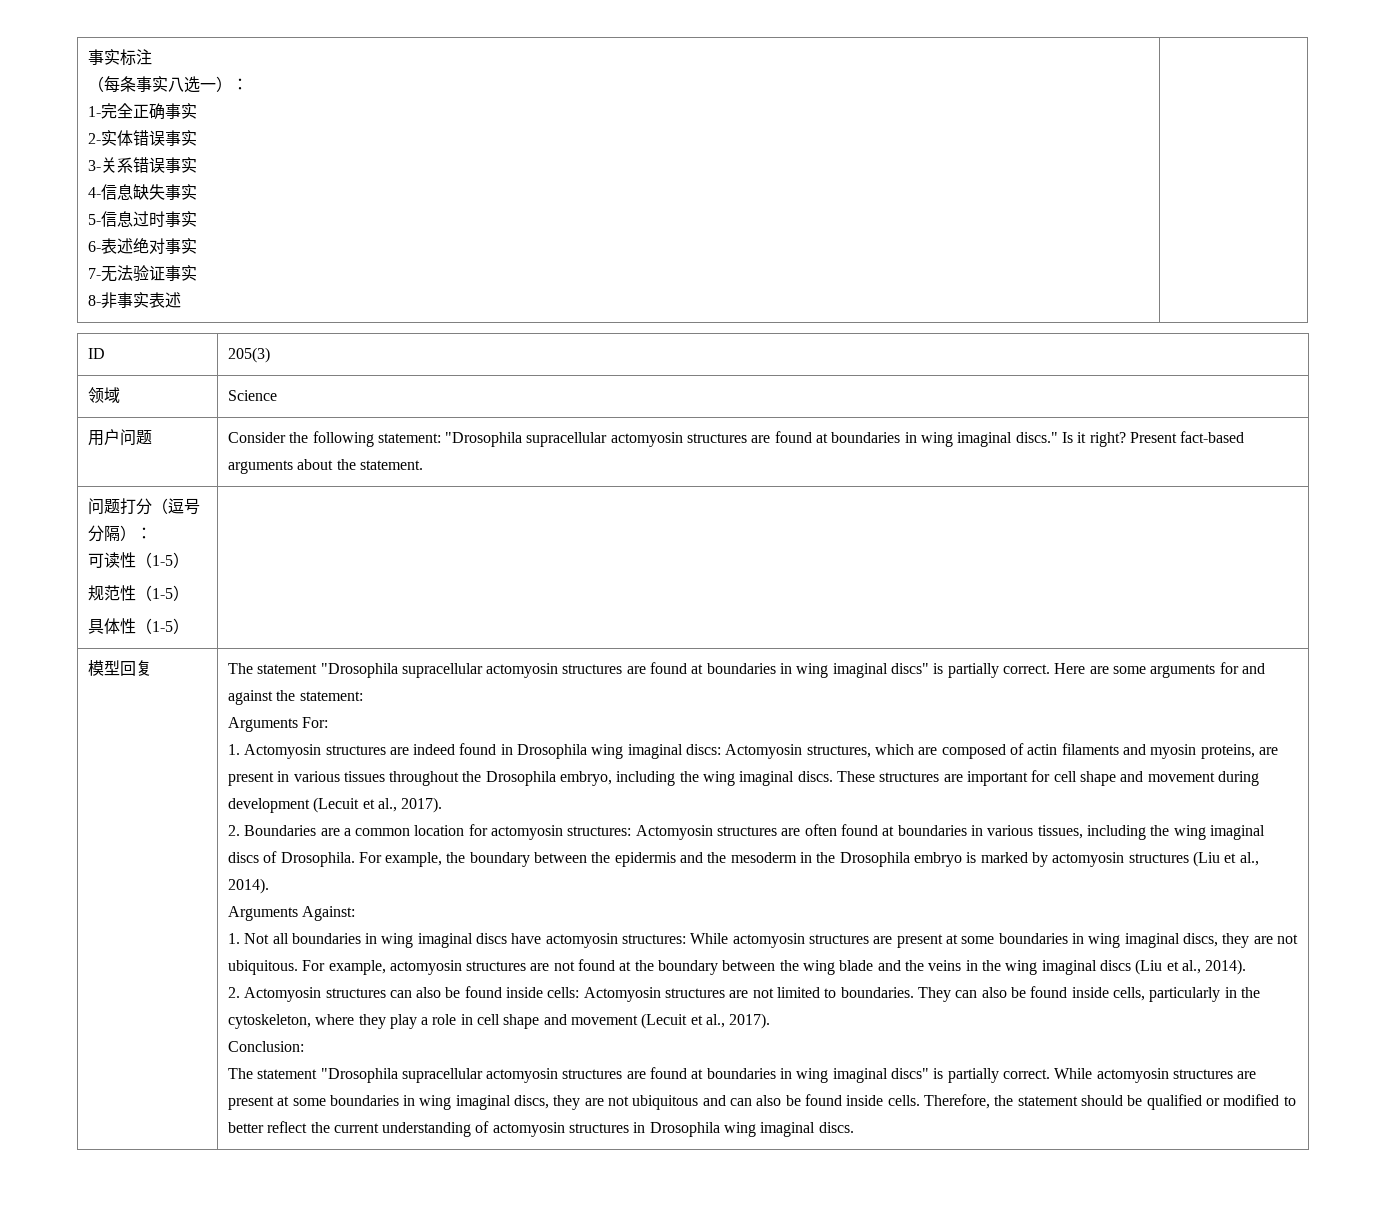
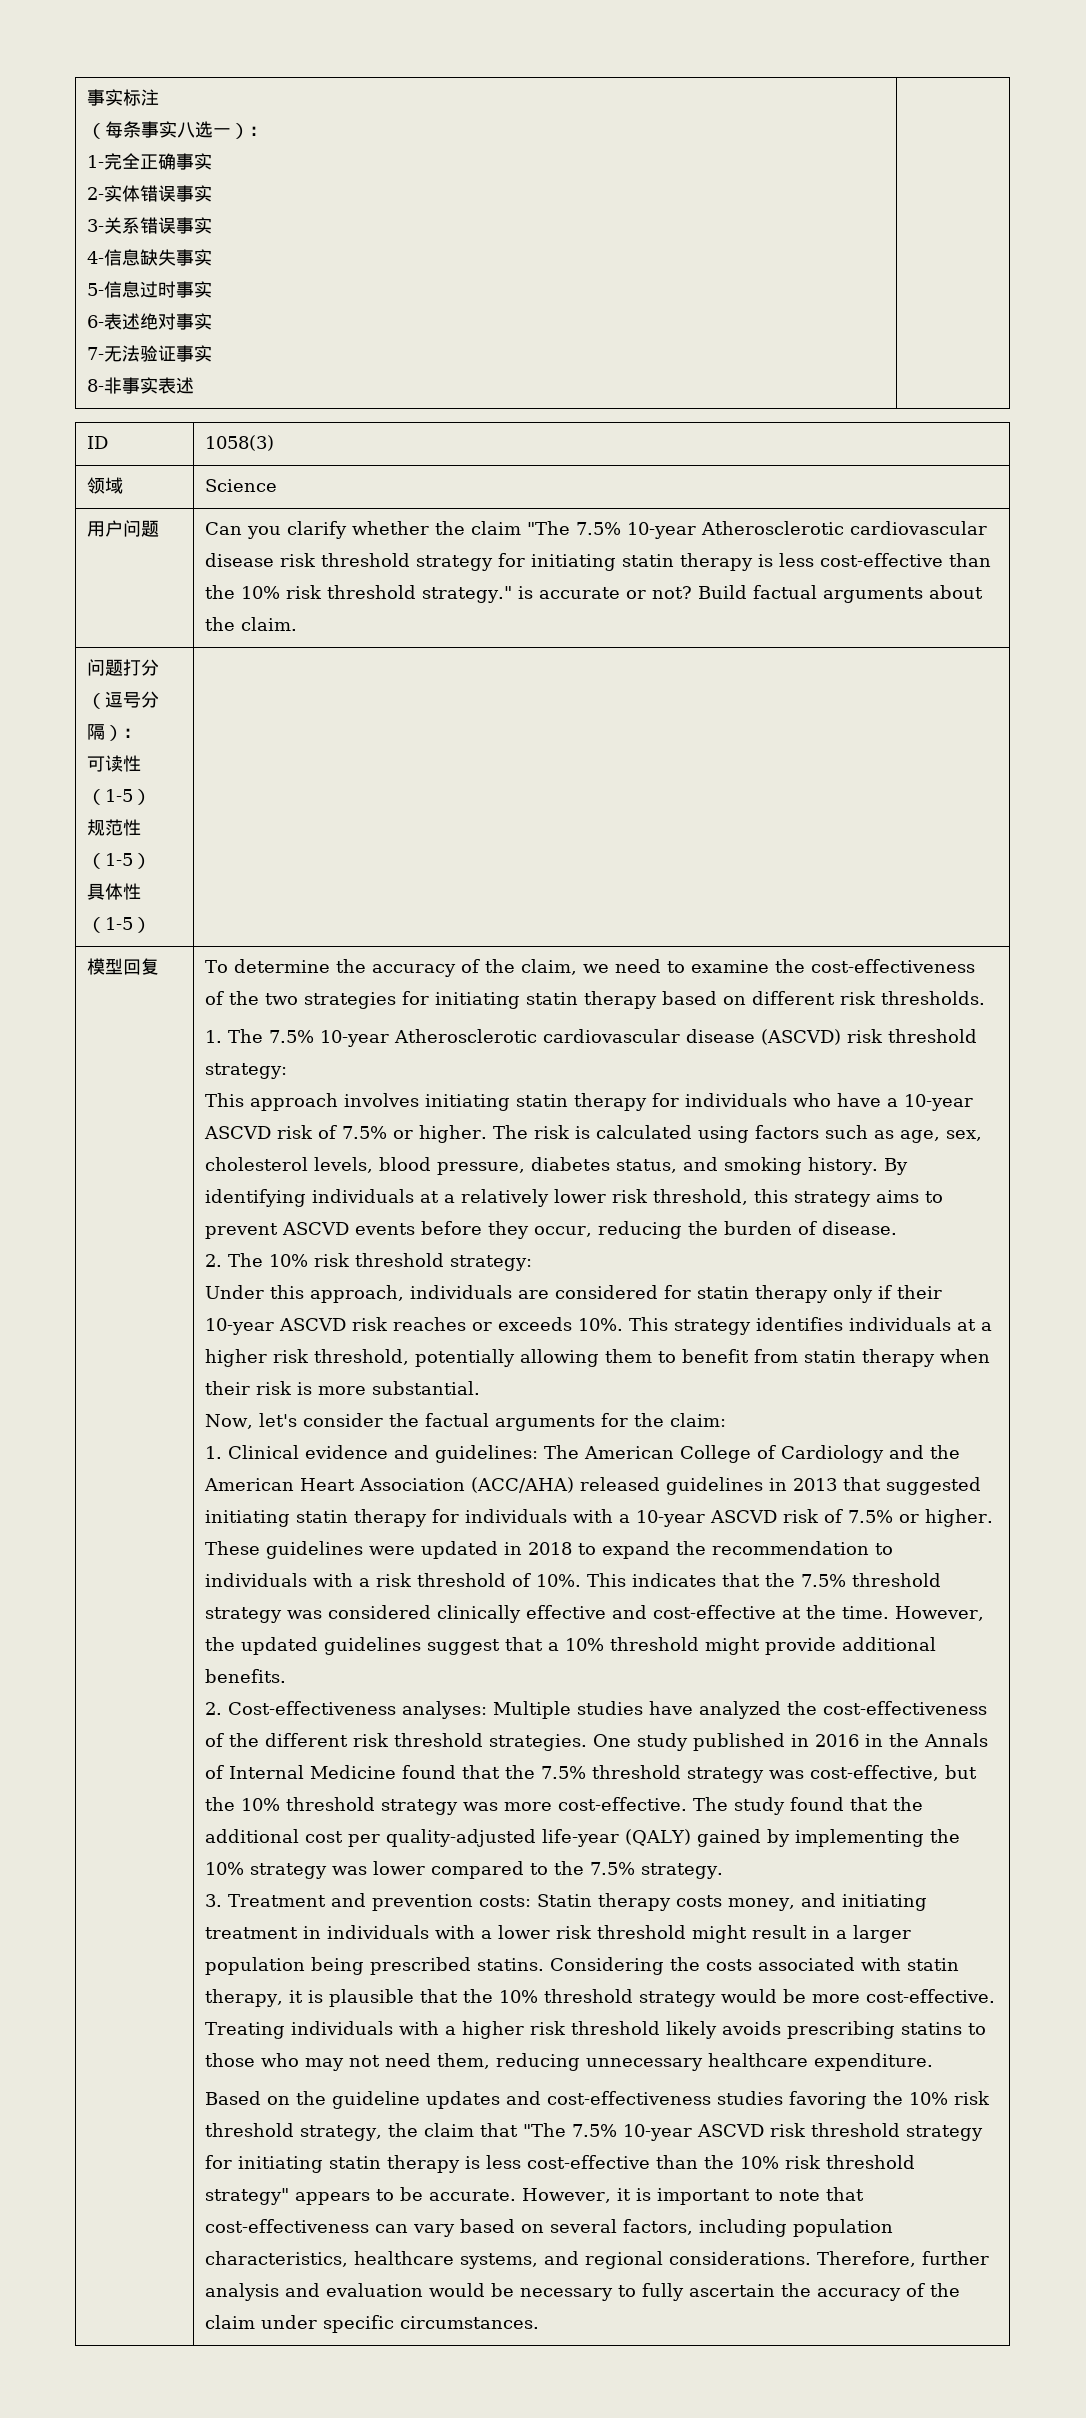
[227,347,270,363] 205(3) -> [205,435,275,451] 1058(3)
[227,431,1245,447] Consider the following statement: "Drosophila supracellular actomyosin structures are found at boundaries in wing imaginal discs." Is it right? Present fact-based -> [205,521,988,539] [205,553,992,571] [205,585,818,603] Can you clarify whether the claim "The 7.5% 10-year Atherosclerotic cardiovascular disease risk threshold strategy for initiating statin therapy is less cost-effective than the 10% risk threshold strategy." is accurate or not? Build factual
[359,460,423,470] statement. -> [241,617,298,631] claim.
[227,662,1265,678] [227,690,363,705] [227,717,329,732] [227,743,1278,759] [227,770,1259,786] [227,797,443,813] [227,824,1265,840] [227,851,1259,867] [227,878,269,894] [227,906,356,921] [227,933,1298,948] [227,959,1247,975] [227,986,1260,1002] [227,1013,771,1029] [227,1041,304,1052] [227,1067,1257,1083] [227,1094,1296,1110] [227,1121,854,1137] The statement "Drosophila supracellular actomyosin structures are found at boundaries in wing imaginal discs" is partially correct. Here are some arguments for and against the statement: // Arguments For: // 1. Actomyosin structures are indeed found in Drosophila wing imaginal discs: Actomyosin structures, which are composed of actin filaments and myosin proteins, are present in various tissues throughout the Drosophila embryo, including the wing imaginal discs. These structures are important for cell shape and movement during development (Lecuit et al., 2017). // 2. Boundaries are a common location for actomyosin structures: Actomyosin structures are often found at boundaries in various tissues, including the wing imaginal discs of Drosophila. For example, the boundary between the epidermis and the mesoderm in the Drosophila embryo is marked by actomyosin structures (Liu et al., 2014). // Arguments Against: // 1. Not all boundaries in wing imaginal discs have actomyosin structures: While actomyosin structures are present at some boundaries in wing imaginal discs, they are not ubiquitous. For example, actomyosin structures are not found at the boundary between the wing blade and the veins in the wing imaginal discs (Liu et al., 2014). // 2. Actomyosin structures can also be found inside cells: Actomyosin structures are not limited to boundaries. They can also be found inside cells, particularly in the cytoskeleton, where they play a role in cell shape and movement (Lecuit et al., 2017). // Conclusion: // The statement "Drosophila supracellular actomyosin structures are found at boundaries in wing imaginal discs" is partially correct. While actomyosin structures are present at some boundaries in wing imaginal discs, they are not ubiquitous and can also be found inside cells. Therefore, the statement should be qualified or modified to better reflect the current understanding of actomyosin structures in Drosophila wing imaginal discs. -> [205,959,976,977] [205,991,986,1009] [205,1029,978,1047] [205,1063,288,1079] [205,1093,974,1111] [204,1125,983,1143] [205,1157,909,1175] [205,1189,944,1207] [205,1221,898,1239] [205,1253,533,1271] [205,1285,943,1303] [205,1317,993,1335] [205,1349,991,1367] [205,1381,481,1395] [205,1413,727,1431] [205,1445,961,1463] [204,1477,982,1495] [205,1509,994,1527] [205,1541,894,1559] [205,1573,942,1587] [205,1605,985,1623] [205,1637,937,1655] [205,1669,287,1683] [205,1701,988,1719] [205,1733,989,1751] [205,1765,978,1783] [205,1797,924,1815] [205,1829,961,1847] [205,1861,724,1879] [205,1893,928,1911] [205,1925,912,1943] [205,1957,960,1975] [205,1989,996,2007] [205,2021,987,2039] [205,2053,934,2071] [205,2091,991,2109] [205,2123,984,2141] [205,2155,916,2173] [205,2187,865,2205] [205,2219,894,2237] [205,2251,990,2269] [205,2283,961,2301] [205,2315,540,2333] To determine the accuracy of the claim, we need to examine the cost-effectiveness of the two strategies for initiating statin therapy based on different risk thresholds. // 1. The 7.5% 10-year Atherosclerotic cardiovascular disease (ASCVD) risk threshold strategy: // This approach involves initiating statin therapy for individuals who have a 10-year ASCVD risk of 7.5% or higher. The risk is calculated using factors such as age, sex, cholesterol levels, blood pressure, diabetes status, and smoking history. By identifying individuals at a relatively lower risk threshold, this strategy aims to prevent ASCVD events before they occur, reducing the burden of disease. // 2. The 10% risk threshold strategy: // Under this approach, individuals are considered for statin therapy only if their 10-year ASCVD risk reaches or exceeds 10%. This strategy identifies individuals at a higher risk threshold, potentially allowing them to benefit from statin therapy when their risk is more substantial. // Now, let's consider the factual arguments for the claim: // 1. Clinical evidence and guidelines: The American College of Cardiology and the American Heart Association (ACC/AHA) released guidelines in 2013 that suggested initiating statin therapy for individuals with a 10-year ASCVD risk of 7.5% or higher. These guidelines were updated in 2018 to expand the recommendation to individuals with a risk threshold of 10%. This indicates that the 7.5% threshold strategy was considered clinically effective and cost-effective at the time. However, the updated guidelines suggest that a 10% threshold might provide additional benefits. // 2. Cost-effectiveness analyses: Multiple studies have analyzed the cost-effectiveness of the different risk threshold strategies. One study published in 2016 in the Annals of Internal Medicine found that the 7.5% threshold strategy was cost-effective, but the 10% threshold strategy was more cost-effective. The study found that the additional cost per quality-adjusted life-year (QALY) gained by implementing the 10% strategy was lower compared to the 7.5% strategy. // 3. Treatment and prevention costs: Statin therapy costs money, and initiating treatment in individuals with a lower risk threshold might result in a larger population being prescribed statins. Considering the costs associated with statin therapy, it is plausible that the 10% threshold strategy would be more cost-effective. Treating individuals with a higher risk threshold likely avoids prescribing statins to those who may not need them, reducing unnecessary healthcare expenditure. // Based on the guideline updates and cost-effectiveness studies favoring the 10% risk threshold strategy, the claim that "The 7.5% 10-year ASCVD risk threshold strategy for initiating statin therapy is less cost-effective than the 10% risk threshold strategy" appears to be accurate. However, it is important to note that cost-effectiveness can vary based on several factors, including population characteristics, healthcare systems, and regional considerations. Therefore, further analysis and evaluation would be necessary to fully ascertain the accuracy of the claim under specific circumstances.

